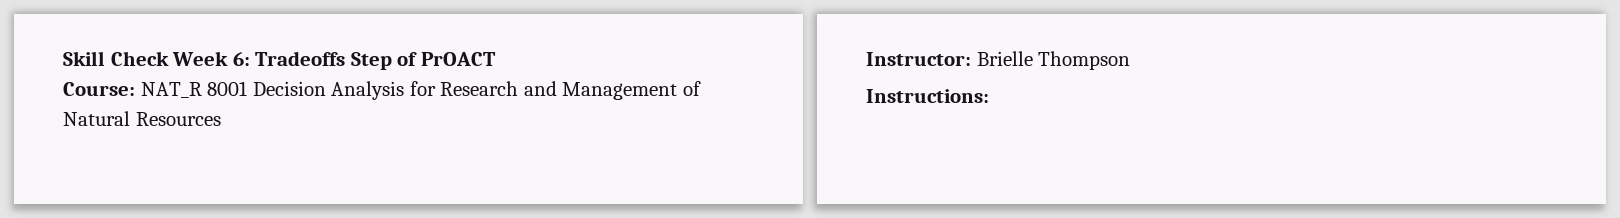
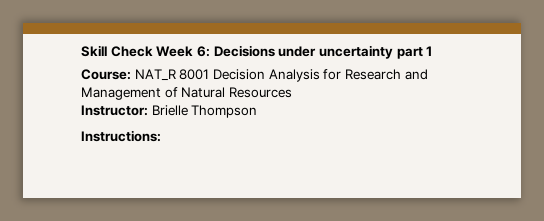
[255,51,496,70] Tradeoffs Step of PrOACT -> [213,45,433,59] Decisions under uncertainty part 1

